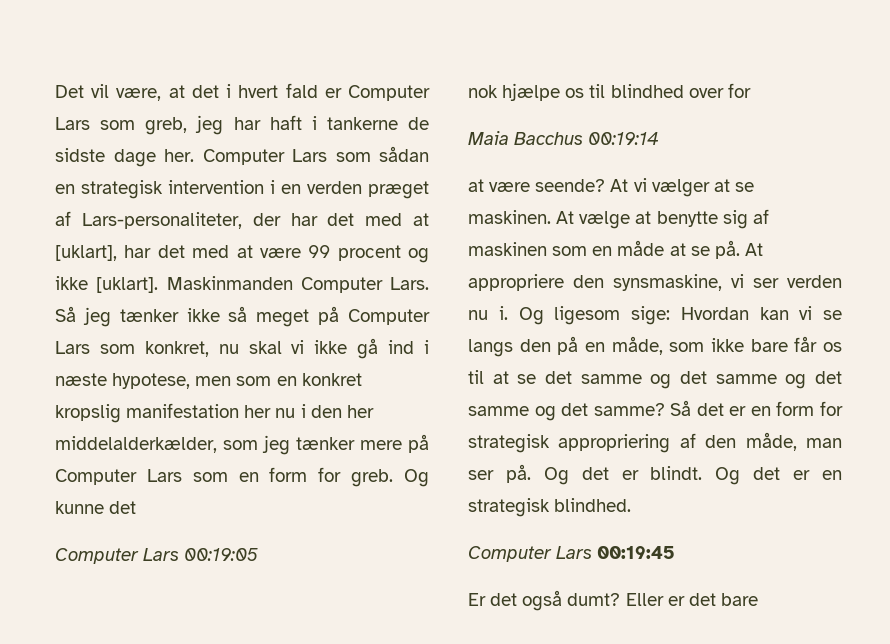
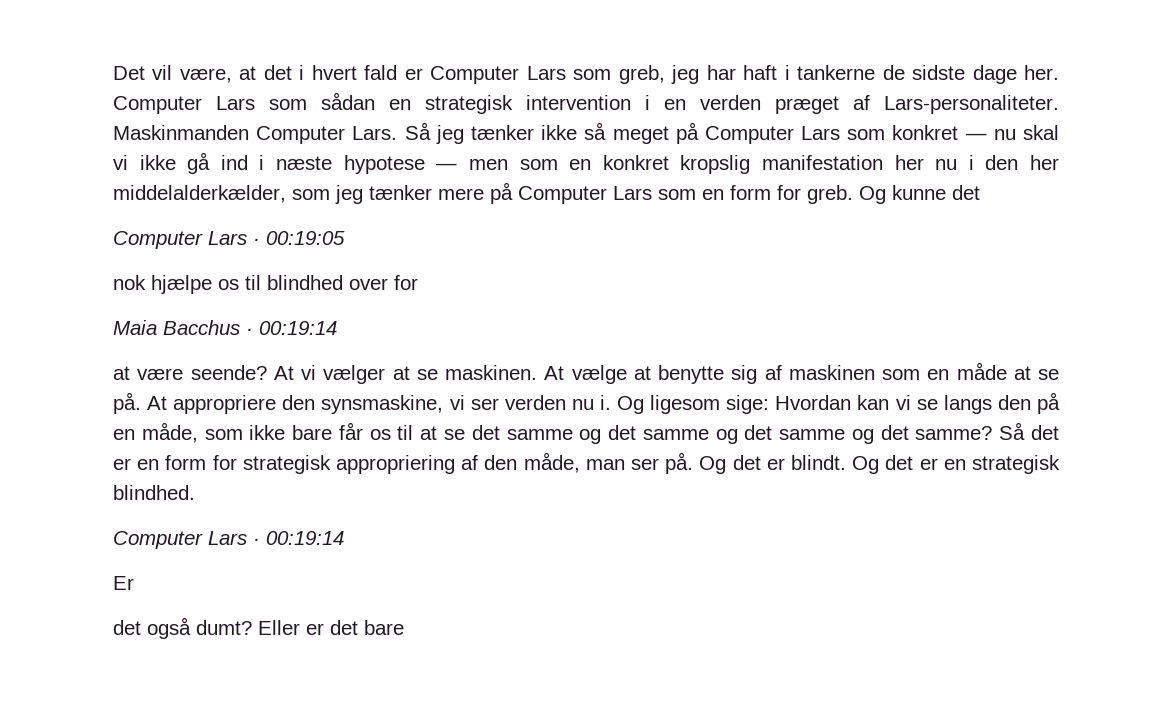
[81,212,429,229] [55,245,429,263] [55,276,159,293] Lars-personaliteter, der har det med at [uklart], har det med at være 99 procent og ikke [uklart]. -> [884,95,1059,114] Lars-personaliteter.
[144,341,209,357] konkret, -> [892,125,987,140] konkret —
[112,373,191,389] hypotese, -> [343,155,458,174] hypotese —
(180, 554) none -> [253,238,260,245] ·
(584, 138) none -> [246,328,253,335] ·
[597,546,676,559] 00:19:45 -> [253,531,344,545] · 00:19:14
(486, 599) none -> (134, 583) //

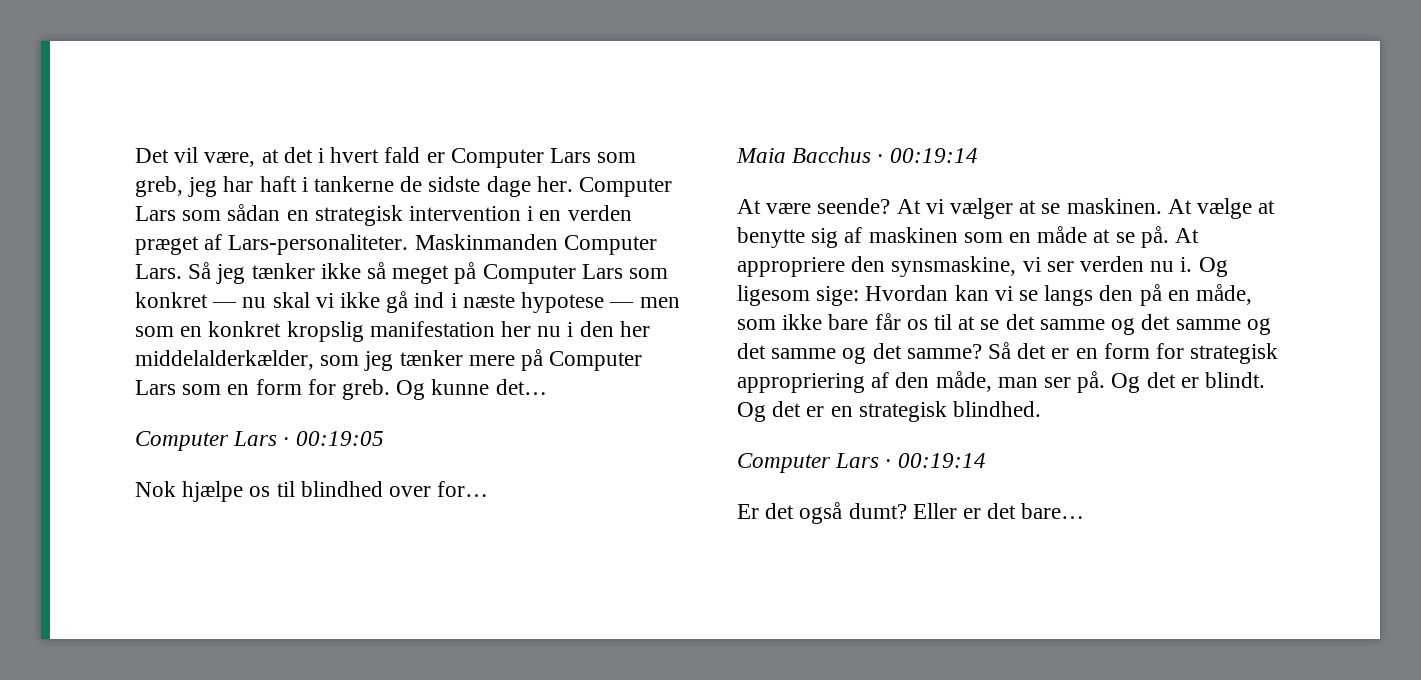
[952,185,980,200] det -> [495,379,547,395] det…
[113,275,146,290] nok -> [135,481,176,497] Nok
[394,275,418,290] for -> [437,481,489,497] for…
[113,366,130,380] at -> [737,199,761,214] At
(134, 583) // -> (759, 511) none
[364,620,404,635] bare -> [1021,503,1085,519] bare…

